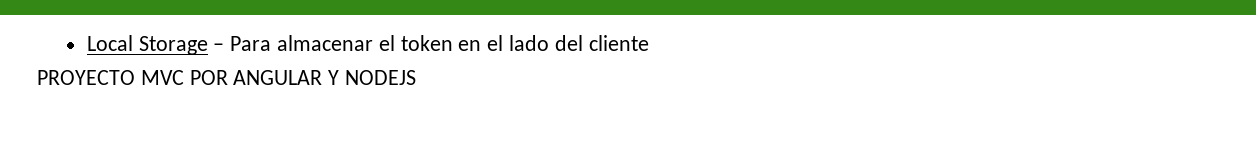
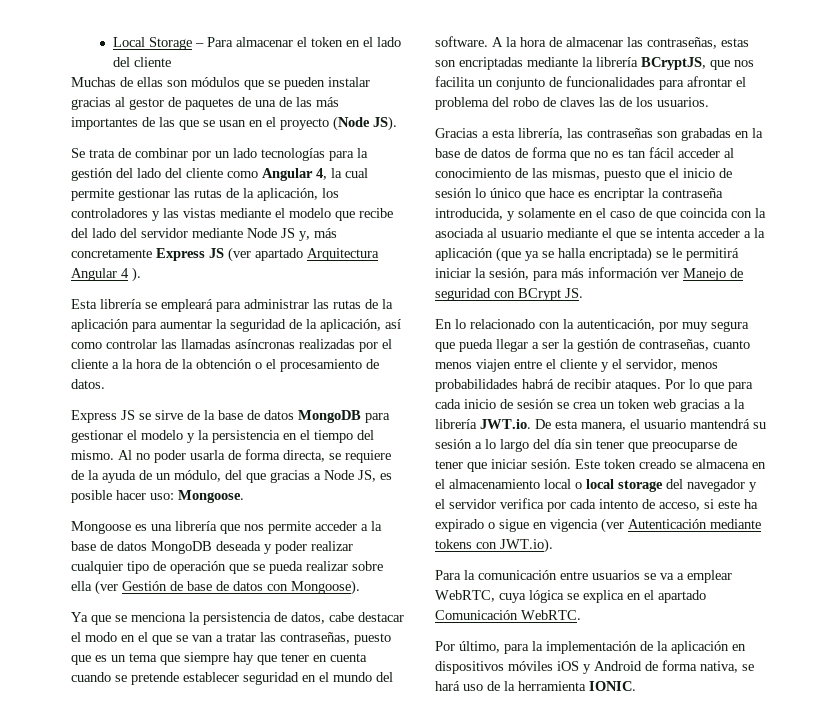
[37,70,417,85] PROYECTO MVC POR ANGULAR Y NODEJS -> [71,77,370,90] [71,97,339,110] [71,116,397,131] [71,148,368,161] [71,168,368,181] [71,188,339,201] [71,208,393,221] [71,228,337,241] [71,247,379,262] [71,267,141,282] [71,299,393,312] [71,319,401,332] [71,339,392,352] [71,359,379,372] [71,379,105,389] [71,410,390,423] [71,430,374,443] [71,449,391,463] [71,470,392,483] [71,490,244,503] [71,521,382,534] [71,541,353,554] [71,561,383,574] [71,580,360,595] [71,612,404,625] [71,632,391,645] [71,652,367,665] [71,672,393,685] [435,36,749,49] [435,57,754,70] [435,76,746,90] [435,97,709,110] [435,128,763,141] [435,147,734,161] [435,168,732,181] [435,188,723,201] [435,208,766,221] [435,228,765,241] [435,247,739,262] [435,267,743,281] [435,288,583,301] [435,319,749,332] [435,339,750,352] [435,359,718,372] [435,379,753,392] [435,399,745,412] [435,419,766,431] [435,439,737,452] [435,459,766,472] [435,479,757,492] [435,498,758,512] [435,518,761,533] [435,538,553,553] [435,570,732,583] [435,590,706,603] [435,610,581,620] [435,641,746,654] [435,660,754,674] [435,681,636,691] Muchas de ellas son módulos que se pueden instalar gracias al gestor de paquetes de una de las más importantes de las que se usan en el proyecto (Node JS). // Se trata de combinar por un lado tecnologías para la gestión del lado del cliente como Angular 4, la cual permite gestionar las rutas de la aplicación, los controladores y las vistas mediante el modelo que recibe del lado del servidor mediante Node JS y, más concretamente Express JS (ver apartado Arquitectura Angular 4 ). // Esta librería se empleará para administrar las rutas de la aplicación para aumentar la seguridad de la aplicación, así como controlar las llamadas asíncronas realizadas por el cliente a la hora de la obtención o el procesamiento de datos. // Express JS se sirve de la base de datos MongoDB para gestionar el modelo y la persistencia en el tiempo del mismo. Al no poder usarla de forma directa, se requiere de la ayuda de un módulo, del que gracias a Node JS, es posible hacer uso: Mongoose. // Mongoose es una librería que nos permite acceder a la base de datos MongoDB deseada y poder realizar cualquier tipo de operación que se pueda realizar sobre ella (ver Gestión de base de datos con Mongoose). // Ya que se menciona la persistencia de datos, cabe destacar el modo en el que se van a tratar las contraseñas, puesto que es un tema que siempre hay que tener en cuenta cuando se pretende establecer seguridad en el mundo del software. A la hora de almacenar las contraseñas, estas son encriptadas mediante la librería BCryptJS, que nos facilita un conjunto de funcionalidades para afrontar el problema del robo de claves las de los usuarios. // Gracias a esta librería, las contraseñas son grabadas en la base de datos de forma que no es tan fácil acceder al conocimiento de las mismas, puesto que el inicio de sesión lo único que hace es encriptar la contraseña introducida, y solamente en el caso de que coincida con la asociada al usuario mediante el que se intenta acceder a la aplicación (que ya se halla encriptada) se le permitirá iniciar la sesión, para más información ver Manejo de seguridad con BCrypt JS. // En lo relacionado con la autenticación, por muy segura que pueda llegar a ser la gestión de contraseñas, cuanto menos viajen entre el cliente y el servidor, menos probabilidades habrá de recibir ataques. Por lo que para cada inicio de sesión se crea un token web gracias a la librería JWT.io. De esta manera, el usuario mantendrá su sesión a lo largo del día sin tener que preocuparse de tener que iniciar sesión. Este token creado se almacena en el almacenamiento local o local storage del navegador y el servidor verifica por cada intento de acceso, si este ha expirado o sigue en vigencia (ver Autenticación mediante tokens con JWT.io). // Para la comunicación entre usuarios se va a emplear WebRTC, cuya lógica se explica en el apartado Comunicación WebRTC. // Por último, para la implementación de la aplicación en dispositivos móviles iOS y Android de forma nativa, se hará uso de la herramienta IONIC.

